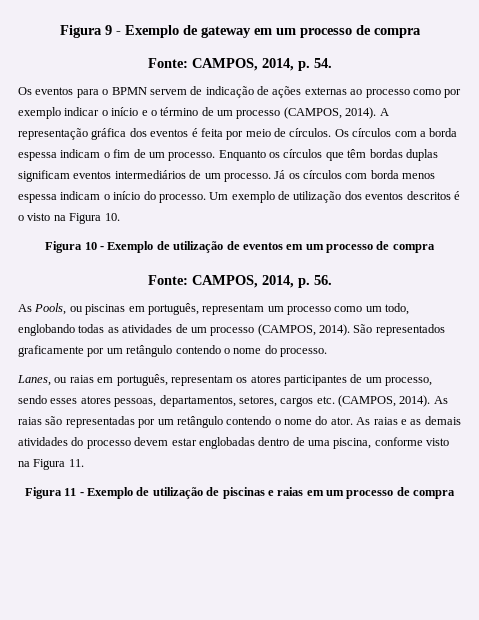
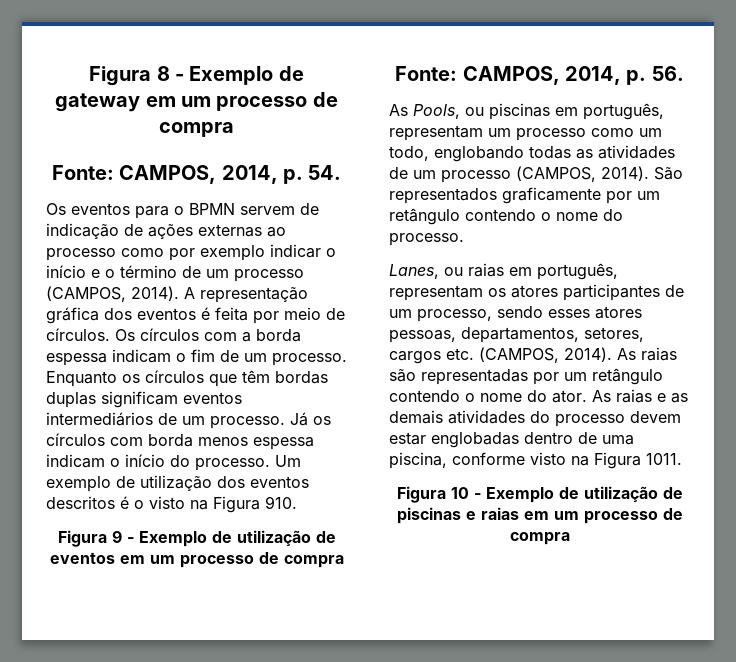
[59,25,112,38] Figura 9 -> [89,66,170,86] Figura 8
[104,213,120,221] [45,241,97,253] 10. // Figura 10 -> [265,496,297,509] [57,530,122,547] 910. // Figura 9
[68,459,84,467] [24,487,77,499] 11. // Figura 11 -> [646,453,682,465] [396,486,469,503] 1011. // Figura 10

